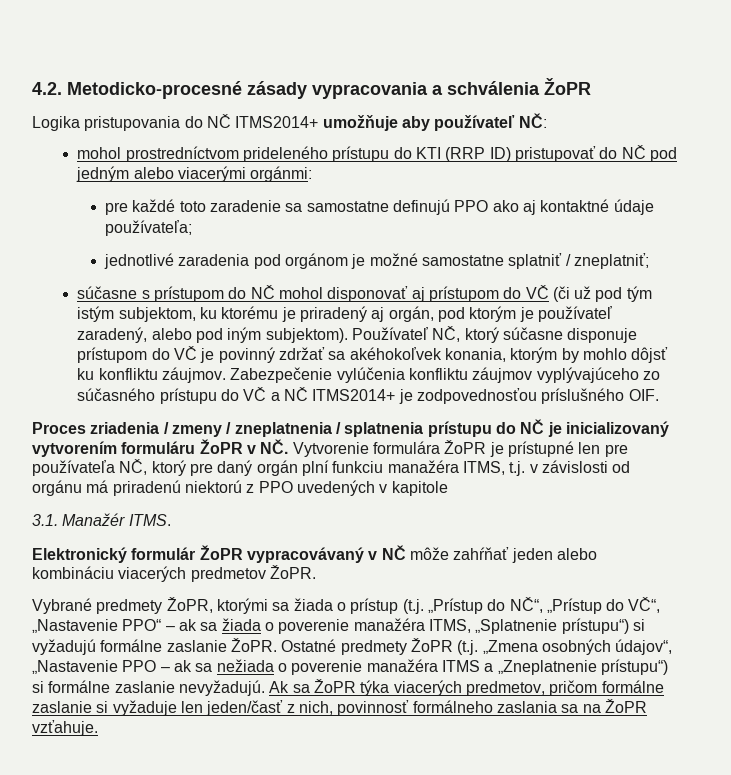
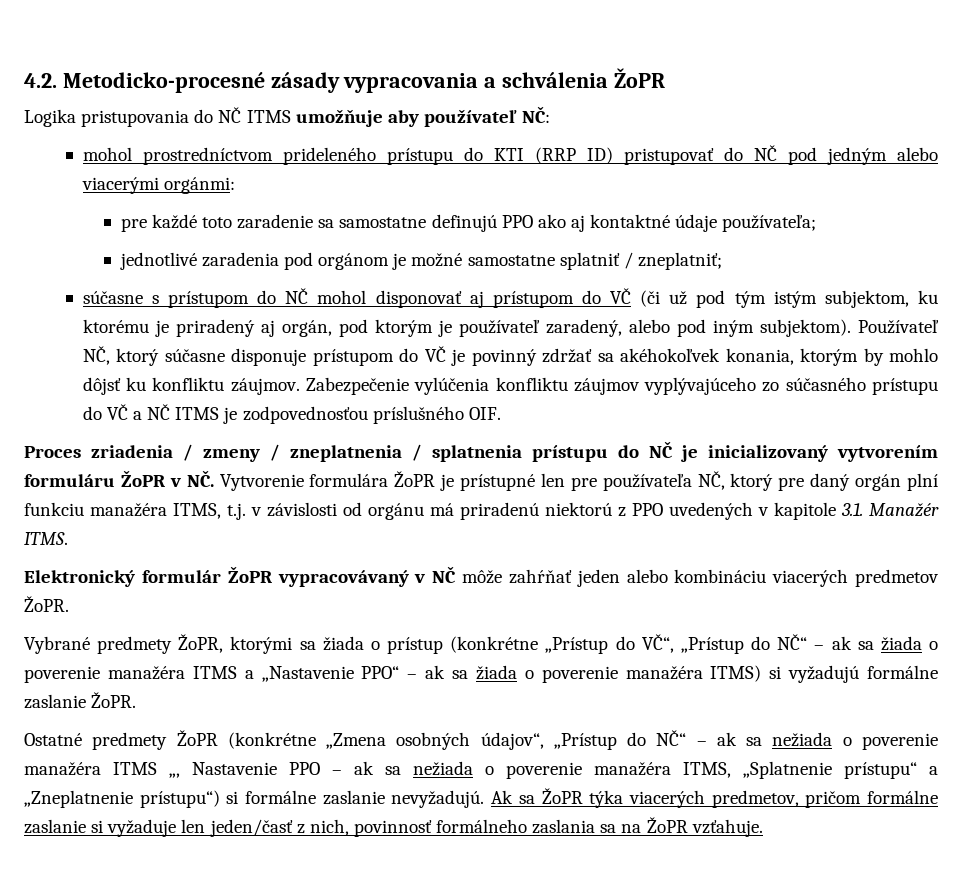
[235,116,319,128] ITMS2014+ -> [246,110,291,123] ITMS
[312,389,396,401] ITMS2014+ -> [175,407,220,420] ITMS
(448, 488) // -> (836, 511) none
[402,597,661,614] (t.j. „Prístup do NČ“, „Prístup do VČ“, -> [450,634,938,654] [24,666,254,683] (konkrétne „Prístup do VČ“, „Prístup do NČ“ – ak sa žiada o poverenie manažéra ITMS a
[428,618,629,634] ITMS, „Splatnenie prístupu“) -> [710,665,762,682] ITMS)
(277, 645) none -> (137, 700) //
[457,640,479,655] (t.j. -> [227,732,316,749] (konkrétne
[32,660,118,674] „Nastavenie -> [553,730,938,750] [24,762,277,778] „Prístup do NČ“ – ak sa nežiada o poverenie manažéra ITMS „, Nastavenie
[441,660,480,672] ITMS -> [683,761,917,779] ITMS, „Splatnenie prístupu“

